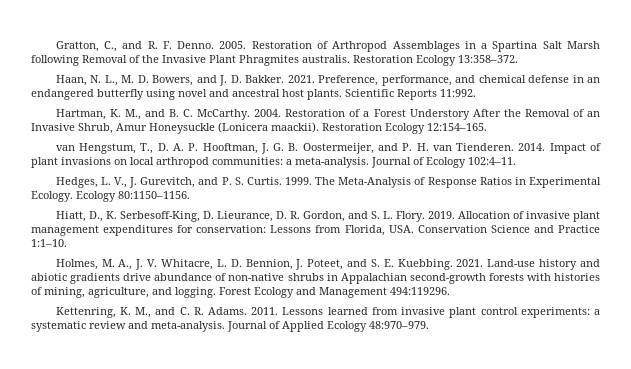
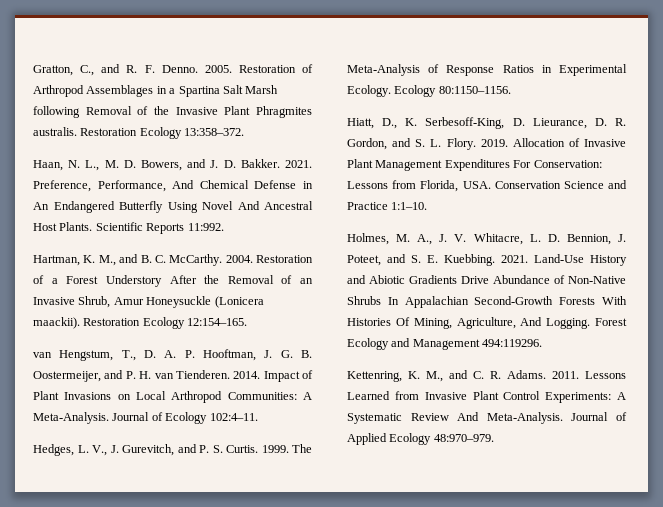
[381,75,600,86] [31,89,342,100] performance, and chemical defense in an endangered butterfly using novel and ancestral host plants. -> [97,180,313,192] [33,201,313,213] [33,222,93,231] Performance, And Chemical Defense in An Endangered Butterfly Using Novel And Ancestral Host Plants.
[31,157,369,168] plant invasions on local arthropod communities: a meta-analysis. -> [33,391,312,403] [33,412,109,424] Plant Invasions on Local Arthropod Communities: A Meta-Analysis.
[525,211,600,222] [31,225,267,236] invasive plant management expenditures for conservation: -> [584,139,626,147] [347,159,602,171] Invasive Plant Management Expenditures For Conservation:
[487,259,600,270] [31,273,600,284] [31,287,216,298] Land-use history and abiotic gradients drive abundance of non-native shrubs in Appalachian second-growth forests with histories of mining, agriculture, and logging. -> [534,254,627,266] [347,275,626,284] [347,296,627,308] [347,317,591,329] Land-Use History and Abiotic Gradients Drive Abundance of Non-Native Shrubs In Appalachian Second-Growth Forests With Histories Of Mining, Agriculture, And Logging.
[327,307,600,318] [31,321,225,332] learned from invasive plant control experiments: a systematic review and meta-analysis. -> [347,391,626,403] [347,412,563,424] Learned from Invasive Plant Control Experiments: A Systematic Review And Meta-Analysis.

